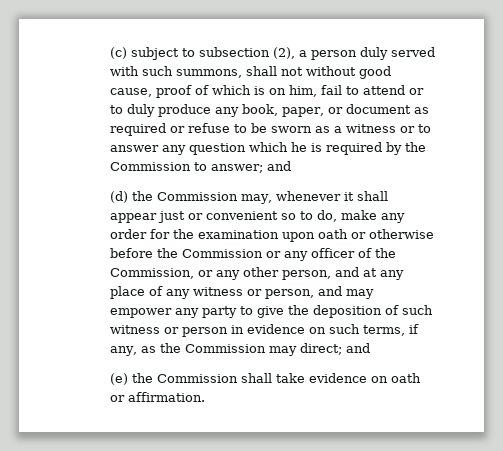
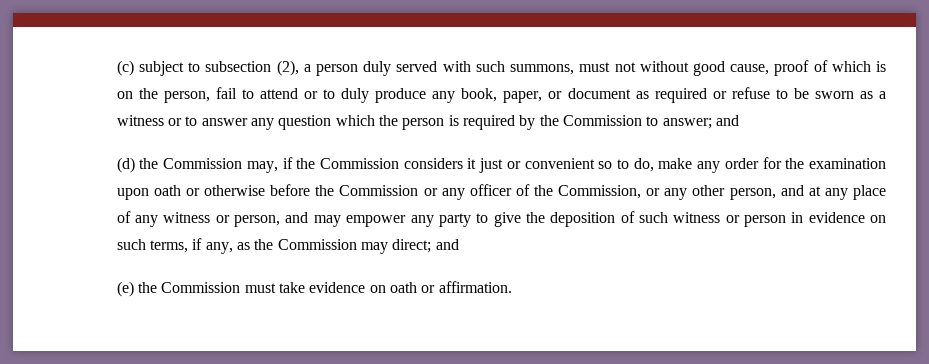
[246,66,278,76] shall -> [579,62,611,72] must
[289,85,318,97] him, -> [138,88,210,103] the person,
[291,142,308,152] he -> [378,115,445,130] the person
[276,191,389,201] [110,213,158,223] whenever it shall appear -> [282,157,477,169] if the Commission considers it
[241,373,273,383] shall -> [244,283,276,293] must

